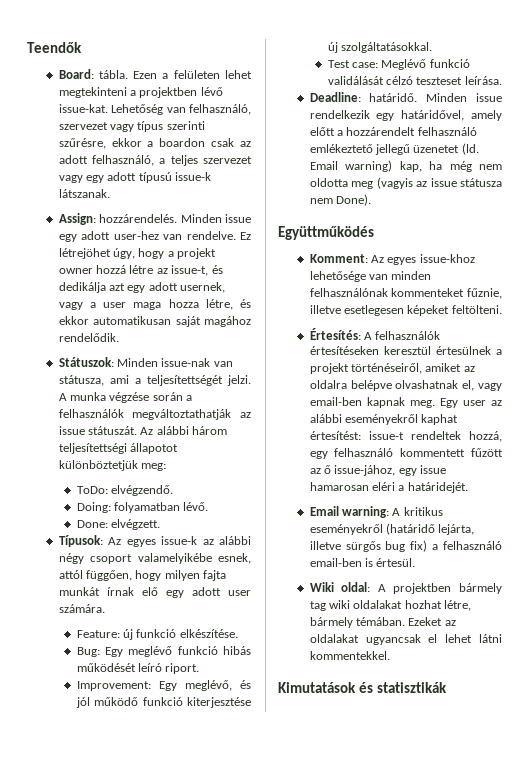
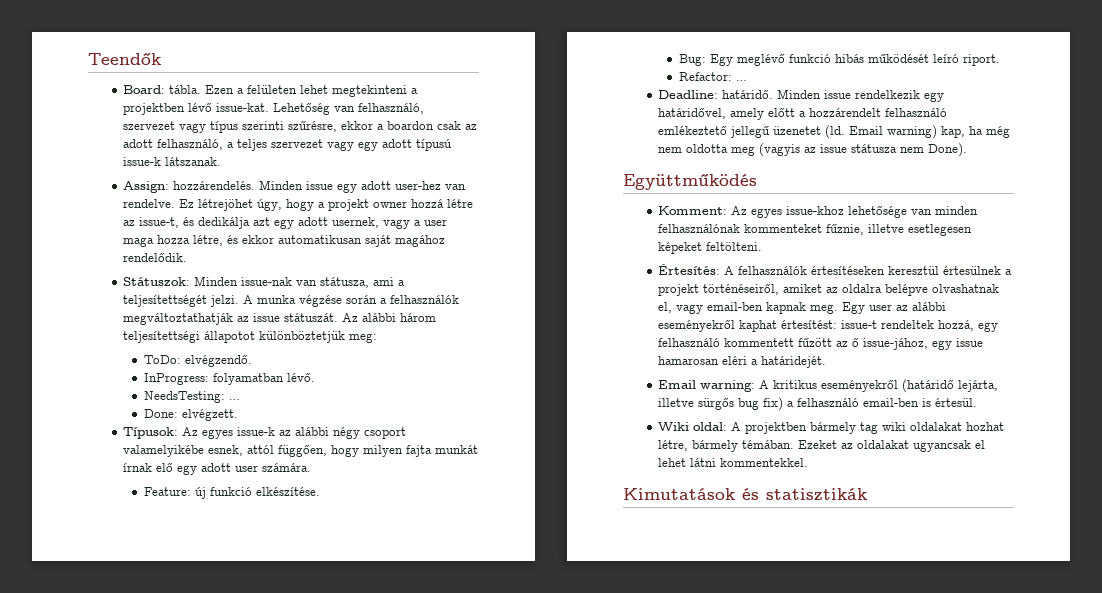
[76,502,111,513] Doing: -> [144,373,210,385] InProgress:
(209, 506) none -> [144,391,241,403] // NeedsTesting: …
[76,680,251,691] [75,697,251,708] [327,42,433,53] [327,59,470,70] [327,76,502,85] Improvement: Egy meglévő, és jól működő funkció kiterjesztése új szolgáltatásokkal. // Test case: Meglévő funkció validálását célzó teszteset leírása. -> [679,72,748,81] Refactor: …

